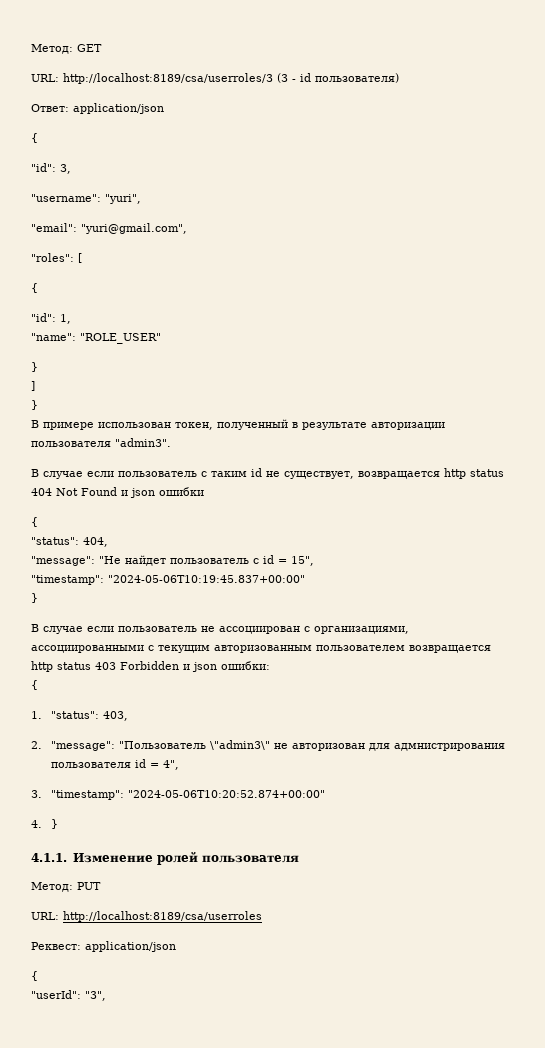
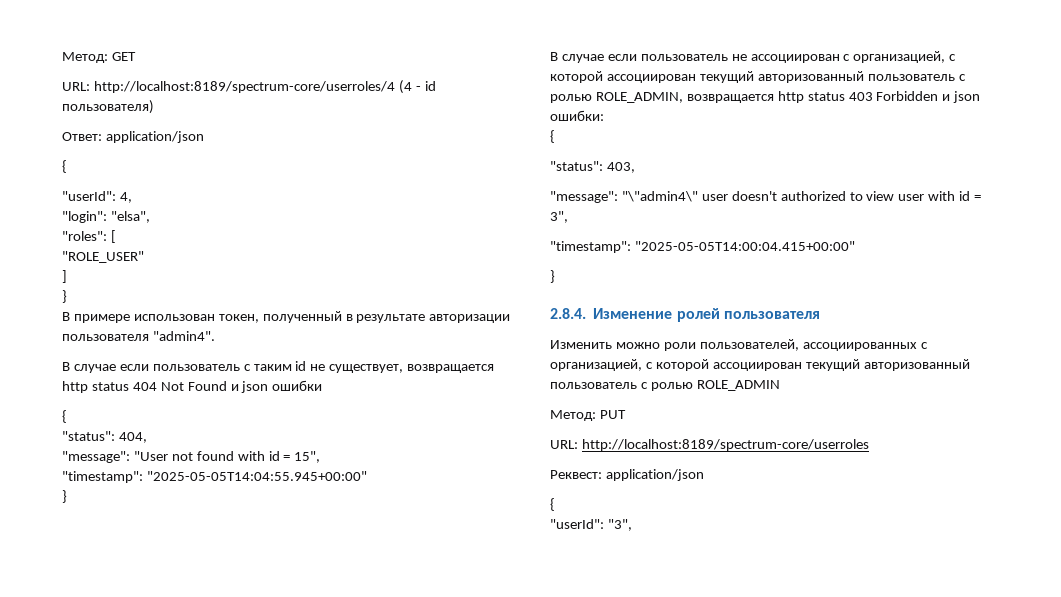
[63,73,288,84] http://localhost:8189/csa/userroles/3 (3 -> [93,80,412,94] http://localhost:8189/spectrum-core/userroles/4 (4
[31,163,71,174] [31,194,141,204] [31,223,187,234] [31,253,82,263] [31,283,38,293] [31,313,71,324] [31,333,76,341] "id": 3, // "username": "yuri", // "email": "yuri@gmail.com", // "roles": [ // { // "id": 1, // "name": -> [62,191,132,203] [62,211,150,223] [62,230,116,243] "userId": 4, // "login": "elsa", // "roles": [ //
[31,362,38,372] // } -> (144, 257) none
[115,438,171,447] "admin3". -> [152,331,215,341] "admin4".
[99,555,259,566] "Не найдет пользователь с -> [133,451,265,461] "User not found with
[108,575,305,583] "2024-05-06T10:19:45.837+00:00" -> [146,471,367,481] "2025-05-05T14:04:55.945+00:00"
[314,626,409,634] [31,645,405,653] организациями, ассоциированными с текущим авторизованным пользователем -> [853,51,957,63] [550,71,966,83] [550,92,683,103] организацией, с которой ассоциирован текущий авторизованный пользователь с ролью ROLE_ADMIN,
[31,711,42,719] 1. -> (555, 136) none
[31,740,506,751] [51,759,180,770] [31,790,326,800] [31,819,59,829] [31,853,67,862] 2. "message": "Пользователь \"admin3\" не авторизован для адмнистрирования пользователя id = 4", // 3. "timestamp": "2024-05-06T10:20:52.874+00:00" // 4. } // 4.1.1. -> [550,191,982,203] [550,211,568,223] [550,241,855,253] [550,270,555,283] [550,308,586,319] "message": "\"admin4\" user doesn't authorized to view user with id = 3", // "timestamp": "2025-05-05T14:00:04.415+00:00" // } // 2.8.4.
(299, 859) none -> [550,339,928,351] [550,359,970,371] [550,380,780,391] // Изменить можно роли пользователей, ассоциированных с организацией, с которой ассоциирован текущий авторизованный пользователь с ролью ROLE_ADMIN
[63,911,262,922] http://localhost:8189/csa/userroles -> [581,439,869,451] http://localhost:8189/spectrum-core/userroles

